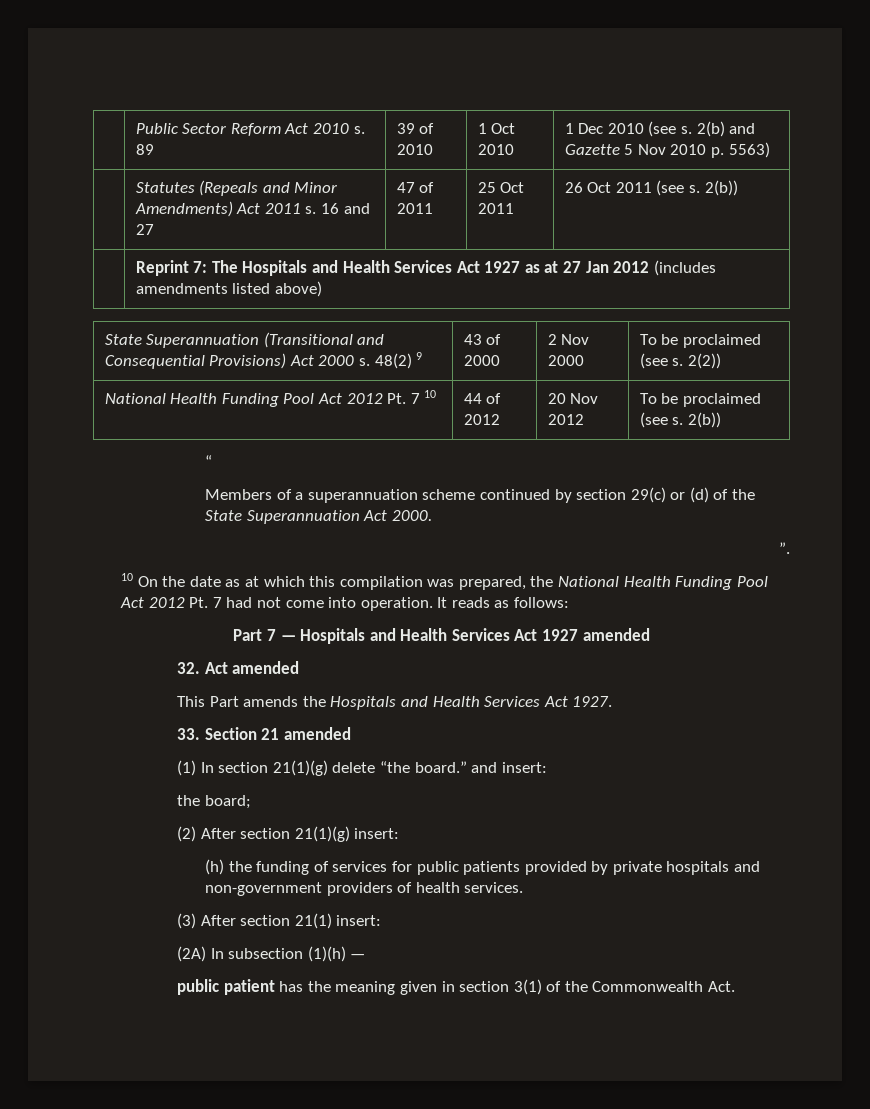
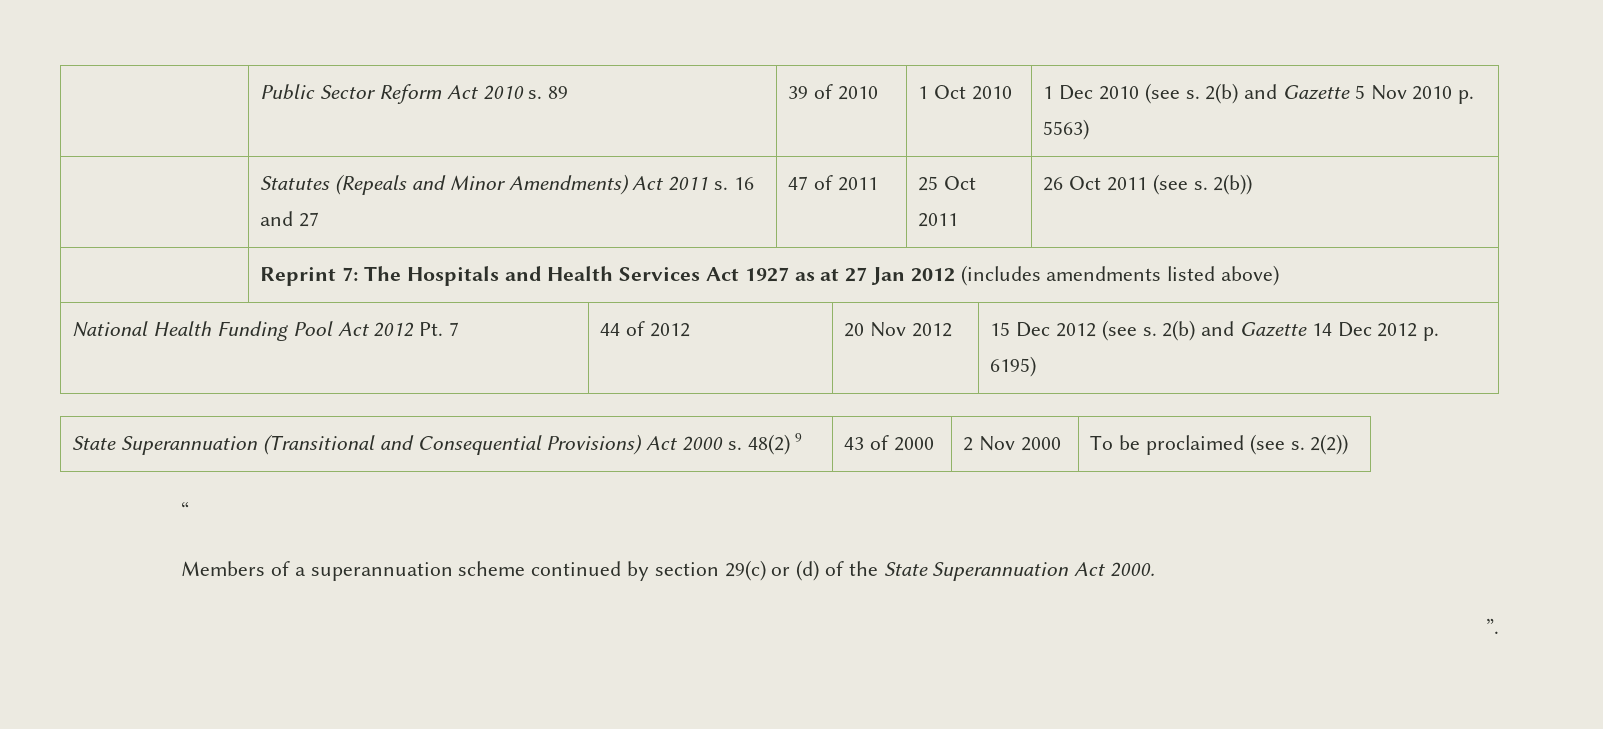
(322, 289) none -> [72,321,459,341] [600,321,690,337] [844,322,952,337] [990,320,1440,341] [990,356,1037,377] // National Health Funding Pool Act 2012 Pt. 7 | 44 of 2012 | 20 Nov 2012 | 15 Dec 2012 (see s. 2(b) and Gazette 14 Dec 2012 p. 6195)
[104,390,437,407] [463,393,502,404] [463,414,500,425] [547,393,599,404] [547,414,584,425] [639,393,761,407] [639,412,721,428] // National Health Funding Pool Act 2012 Pt. 7 10 | 44 of 2012 | 20 Nov 2012 | To be proclaimed (see s. 2(b)) -> (1349, 444) none
[120,573,768,590] [119,597,570,611] [233,628,650,644] [176,661,300,674] [176,696,613,710] [176,727,351,740] [176,760,547,776] [176,795,251,809] [176,826,400,842] [204,859,761,875] [204,882,524,896] [176,913,382,929] [176,946,366,962] [176,979,736,995] // 10 On the date as at which this compilation was prepared, the National Health Funding Pool Act 2012 Pt. 7 had not come into operation. It reads as follows: // Part 7 — Hospitals and Health Services Act 1927 amended // 32. Act amended // This Part amends the Hospitals and Health Services Act 1927. // 33. Section 21 amended // (1) In section 21(1)(g) delete “the board.” and insert: // the board; // (2) After section 21(1)(g) insert: // (h) the funding of services for public patients provided by private hospitals and non-government providers of health services. // (3) After section 21(1) insert: // (2A) In subsection (1)(h) — // public patient has the meaning given in section 3(1) of the Commonwealth Act. -> (1499, 626) none

